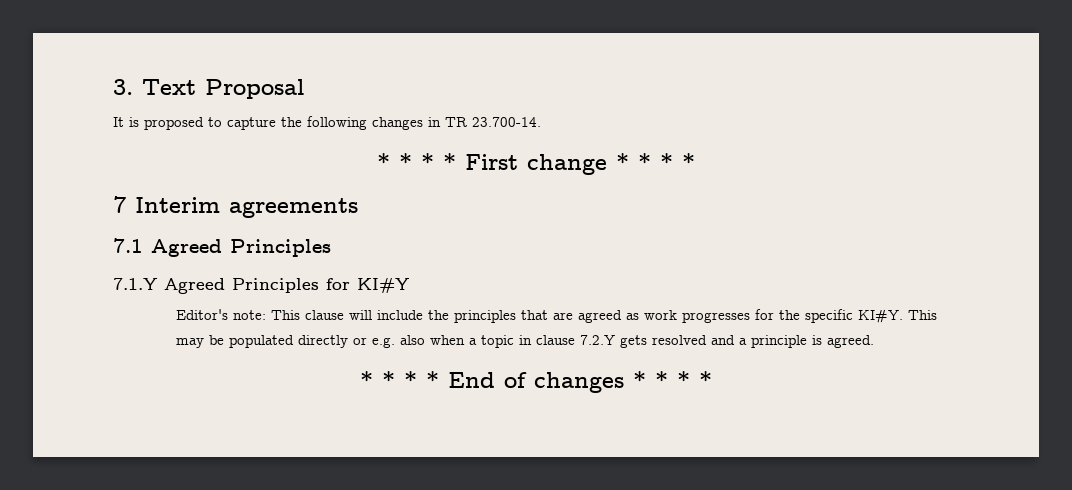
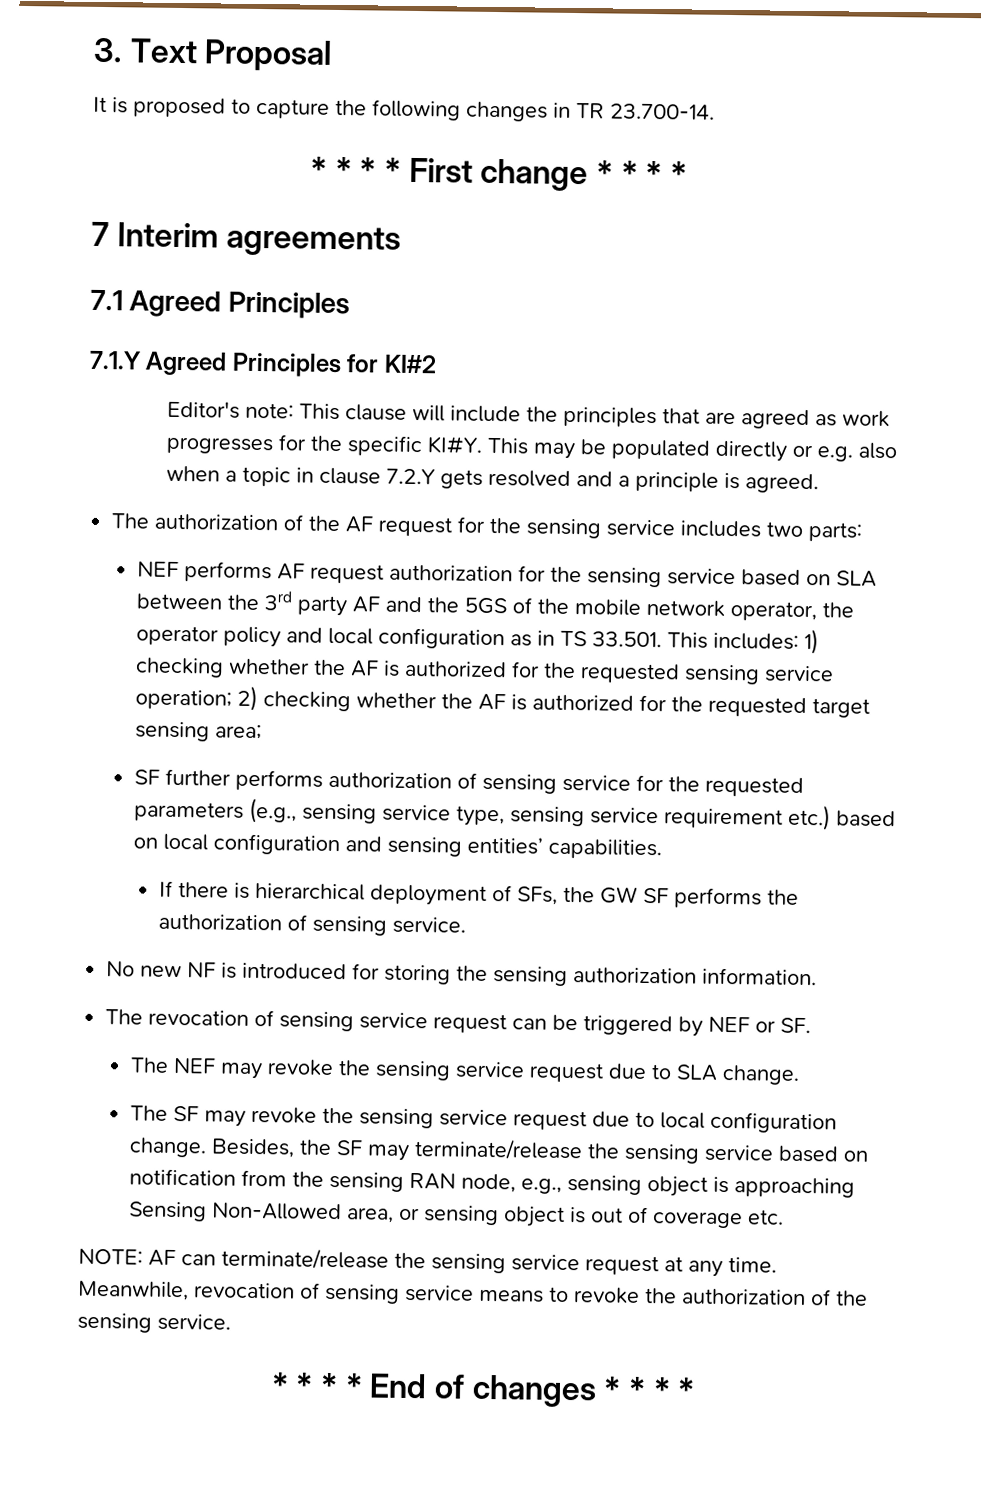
[357,277,410,293] KI#Y -> [383,354,437,374] KI#2
(874, 341) none -> [111,513,863,542] [137,561,878,588] [136,591,855,622] [136,625,820,655] [135,657,835,685] [135,685,871,718] [135,721,263,742] [134,768,805,797] [134,797,897,831] [133,833,663,860] [158,880,799,909] [157,913,466,936] [106,961,818,987] [105,1009,812,1037] [130,1057,801,1085] [130,1105,838,1134] [129,1137,869,1164] [129,1168,856,1198] [129,1201,785,1229] [78,1247,777,1277] [78,1280,868,1306] [77,1312,231,1333] // The authorization of the AF request for the sensing service includes two parts: // NEF performs AF request authorization for the sensing service based on SLA between the 3rd party AF and the 5GS of the mobile network operator, the operator policy and local configuration as in TS 33.501. This includes: 1) checking whether the AF is authorized for the requested sensing service operation; 2) checking whether the AF is authorized for the requested target sensing area; // SF further performs authorization of sensing service for the requested parameters (e.g., sensing service type, sensing service requirement etc.) based on local configuration and sensing entities’ capabilities. // If there is hierarchical deployment of SFs, the GW SF performs the authorization of sensing service. // No new NF is introduced for storing the sensing authorization information. // The revocation of sensing service request can be triggered by NEF or SF. // The NEF may revoke the sensing service request due to SLA change. // The SF may revoke the sensing service request due to local configuration change. Besides, the SF may terminate/release the sensing service based on notification from the sensing RAN node, e.g., sensing object is approaching Sensing Non-Allowed area, or sensing object is out of coverage etc. // NOTE: AF can terminate/release the sensing service request at any time. Meanwhile, revocation of sensing service means to revoke the authorization of the sensing service.

